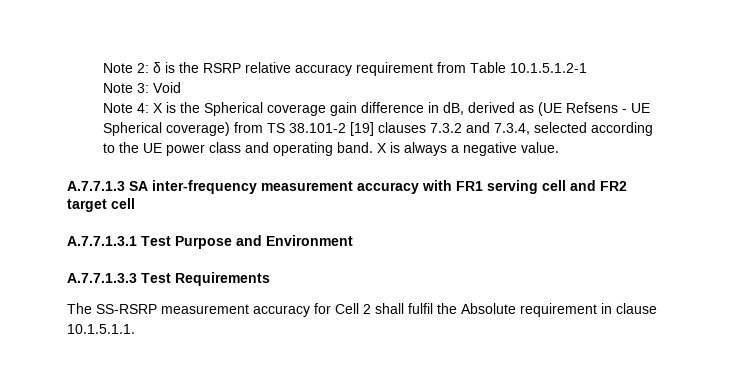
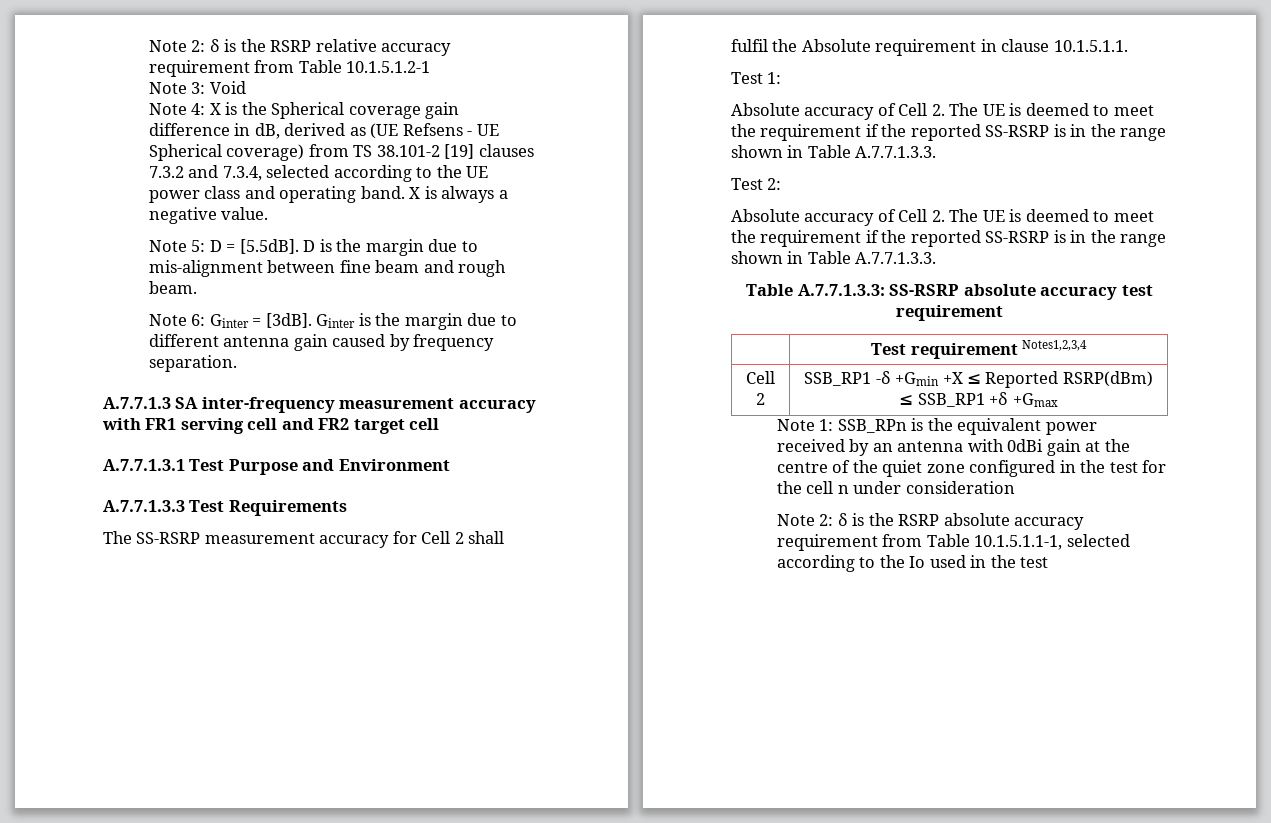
(559, 147) none -> [148,239,478,256] [148,260,507,277] [148,281,197,294] [148,313,517,330] [148,334,495,351] [148,355,237,372] // Note 5: D = [5.5dB]. D is the margin due to mis-alignment between fine beam and rough beam. // Note 6: Ginter = [3dB]. Ginter is the margin due to different antenna gain caused by frequency separation.
(135, 329) none -> [731,72,782,84] [731,103,1154,120] [731,124,1167,141] [731,145,937,158] [731,178,782,190] [731,209,1154,226] [731,230,1167,247] [731,251,937,264] [746,284,1153,300] [896,305,1003,321] [871,340,1087,359] [746,371,775,384] [756,393,765,405] [804,371,1153,388] [899,392,1058,407] [776,418,1097,435] [776,439,1130,456] [776,460,1167,477] [776,481,1015,494] [776,513,1085,530] [776,534,1130,551] [776,555,1049,572] // Test 1: // Absolute accuracy of Cell 2. The UE is deemed to meet the requirement if the reported SS-RSRP is in the range shown in Table A.7.7.1.3.3. // Test 2: // Absolute accuracy of Cell 2. The UE is deemed to meet the requirement if the reported SS-RSRP is in the range shown in Table A.7.7.1.3.3. // Table A.7.7.1.3.3: SS-RSRP absolute accuracy test requirement // | Test requirement Notes1,2,3,4 // Cell 2 | SSB_RP1 -δ +Gmin +X ≤ Reported RSRP(dBm) ≤ SSB_RP1 +δ +Gmax // Note 1: SSB_RPn is the equivalent power received by an antenna with 0dBi gain at the centre of the quiet zone configured in the test for the cell n under consideration // Note 2: δ is the RSRP absolute accuracy requirement from Table 10.1.5.1.1-1, selected according to the Io used in the test

